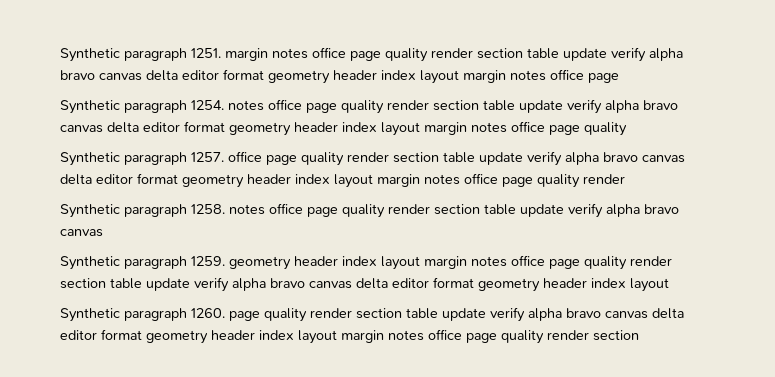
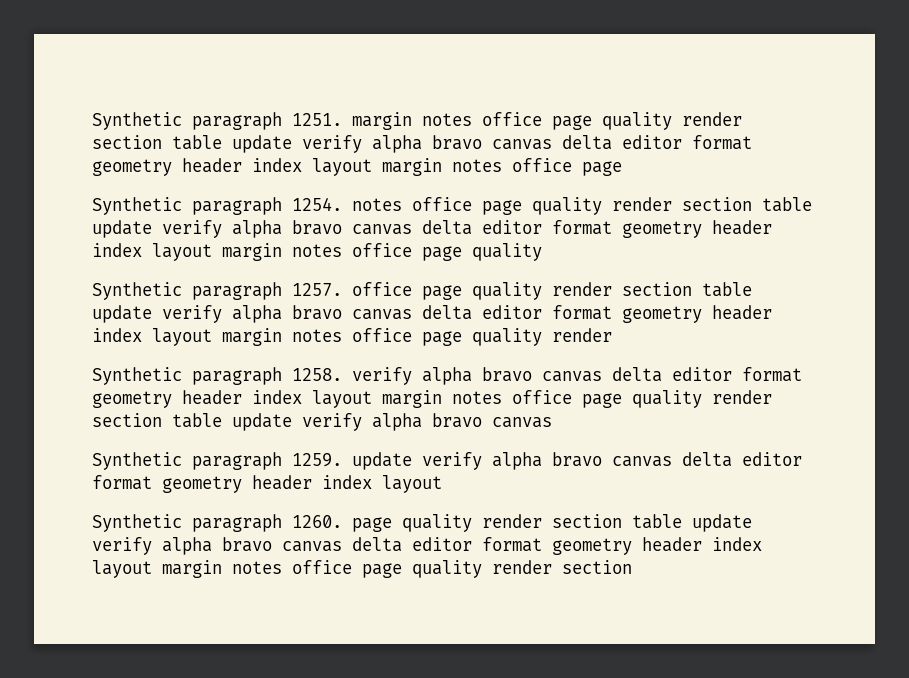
(225, 209) none -> [352,367,802,385] [92,390,442,408] verify alpha bravo canvas delta editor format geometry header index layout margin
[229,255,672,270] [60,278,142,289] geometry header index layout margin notes office page quality render section table -> (342, 460) none

